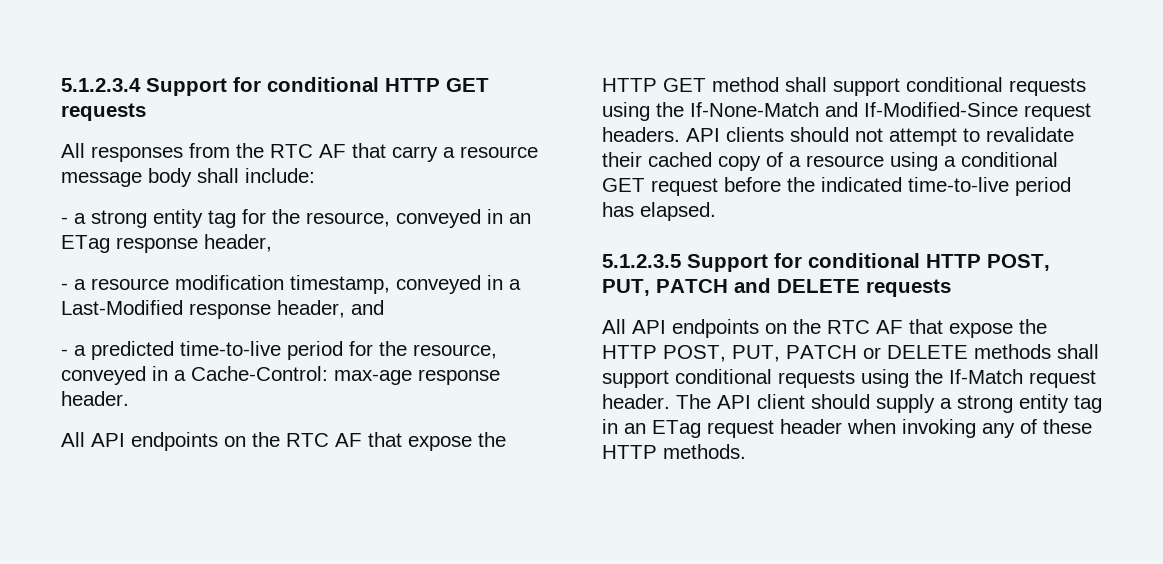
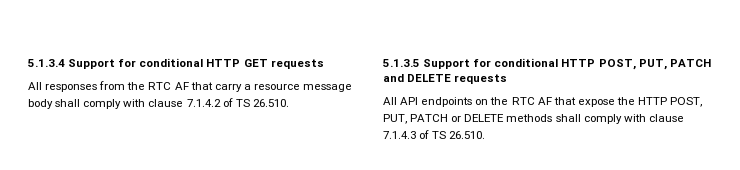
[61,78,141,92] 5.1.2.3.4 -> [28,59,65,67] 5.1.3.4
[245,168,315,183] [61,209,531,228] [61,234,272,253] [61,275,521,294] [61,300,384,319] [61,341,497,360] [61,366,500,385] [61,391,129,406] [61,432,506,451] [602,77,1086,96] [602,102,1091,121] [602,127,1074,146] [602,152,1058,171] [602,177,1071,196] [602,202,716,221] [602,254,681,268] include: // - a strong entity tag for the resource, conveyed in an ETag response header, // - a resource modification timestamp, conveyed in a Last-Modified response header, and // - a predicted time-to-live period for the resource, conveyed in a Cache-Control: max-age response header. // All API endpoints on the RTC AF that expose the HTTP GET method shall support conditional requests using the If-None-Match and If-Modified-Since request headers. API clients should not attempt to revalidate their cached copy of a resource using a conditional GET request before the indicated time-to-live period has elapsed. // 5.1.2.3.5 -> [83,98,289,109] [383,59,420,67] comply with clause 7.1.4.2 of TS 26.510. // 5.1.3.5
[602,369,1096,388] [602,394,1102,413] [602,419,1092,438] [602,444,746,459] support conditional requests using the If-Match request header. The API client should supply a strong entity tag in an ETag request header when invoking any of these HTTP methods. -> [583,114,684,124] [383,130,486,139] comply with clause 7.1.4.3 of TS 26.510.

